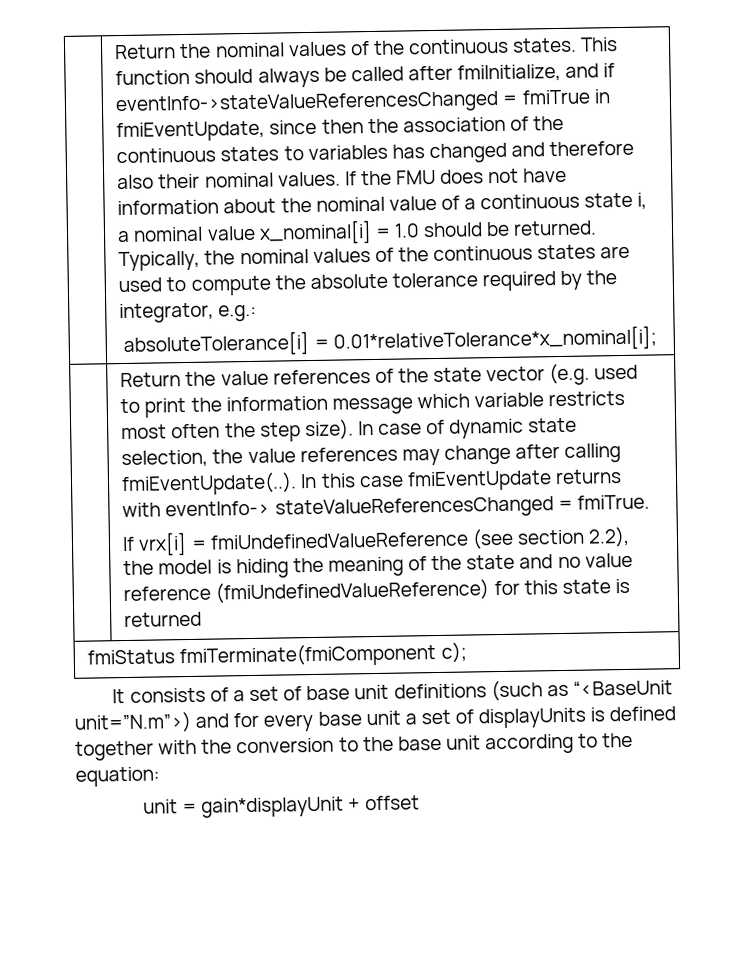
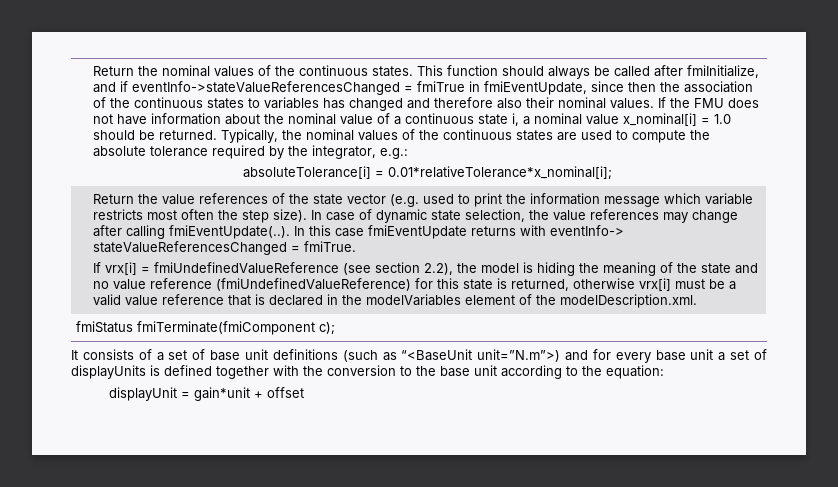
[124,611,203,628] returned -> [511,278,737,291] [93,294,698,308] returned, otherwise vrx[i] must be a valid value reference that is declared in the modelVariables element of the modelDescription.xml.
[143,796,345,818] unit = gain*displayUnit -> [109,387,251,401] displayUnit = gain*unit

